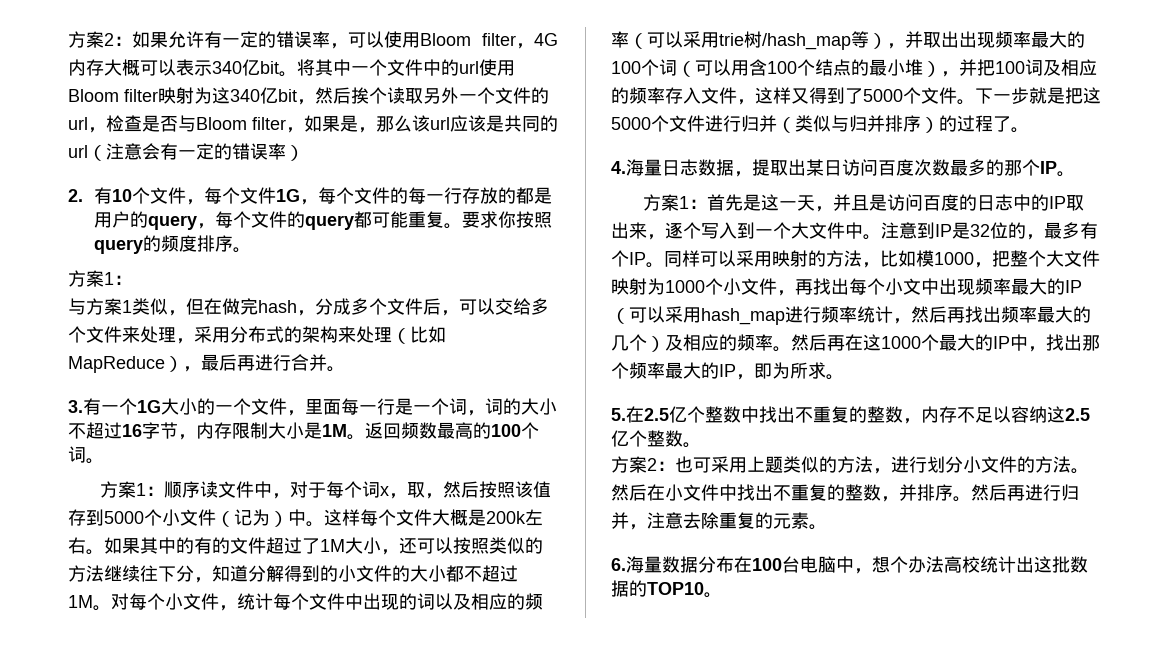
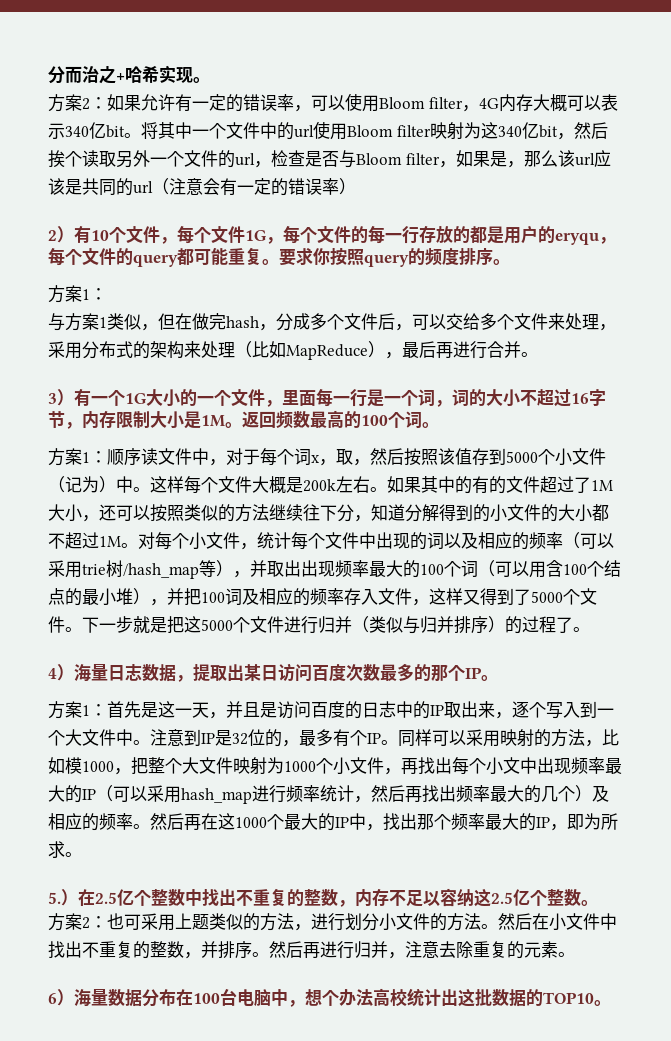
(68, 39) none -> [48,65,210,84] 分而治之+哈希实现。 //
[68,189,83,202] 2. -> [48,226,74,243] 2）
[148,215,198,230] query -> [555,233,599,245] eryqu
[68,400,83,413] 3. -> [48,389,74,406] 3）
[611,161,626,174] 4. -> [48,664,74,681] 4）
(626, 414) none -> [61,889,78,906] ）
[611,558,626,571] 6. -> [48,989,74,1006] 6）

